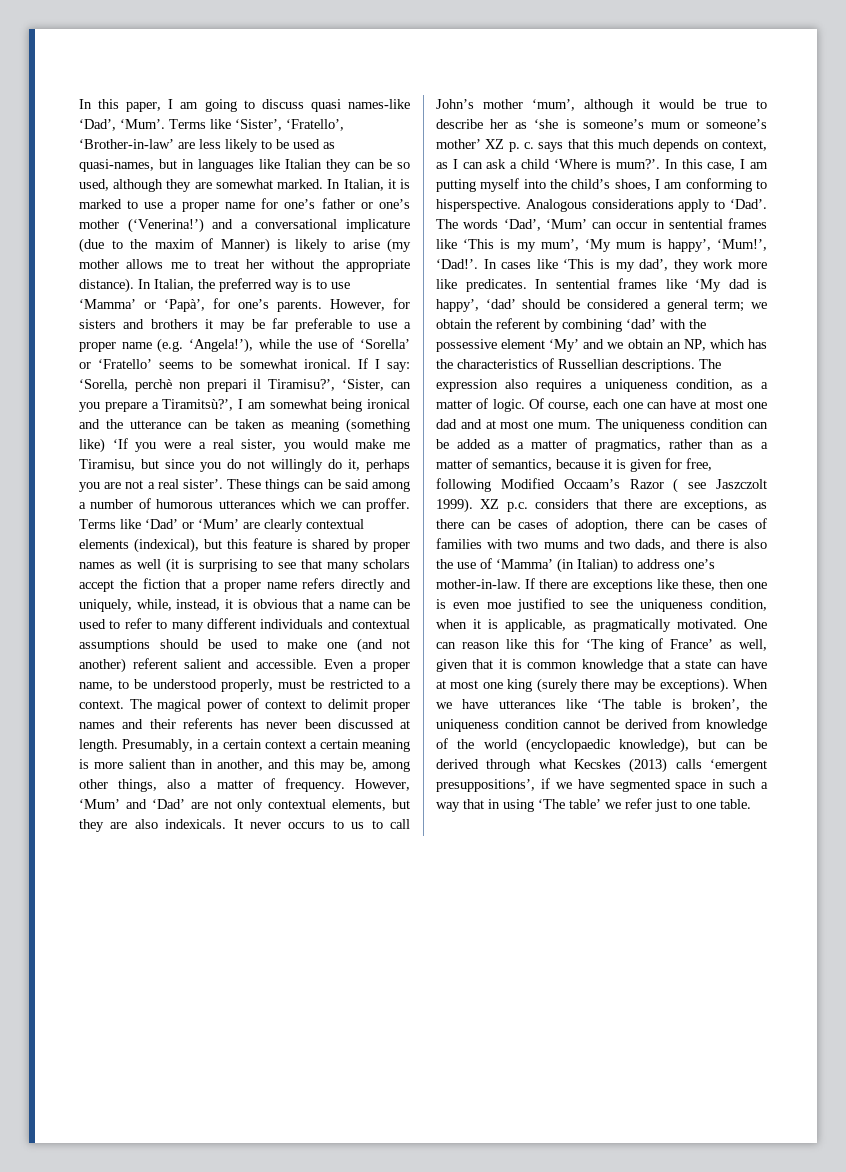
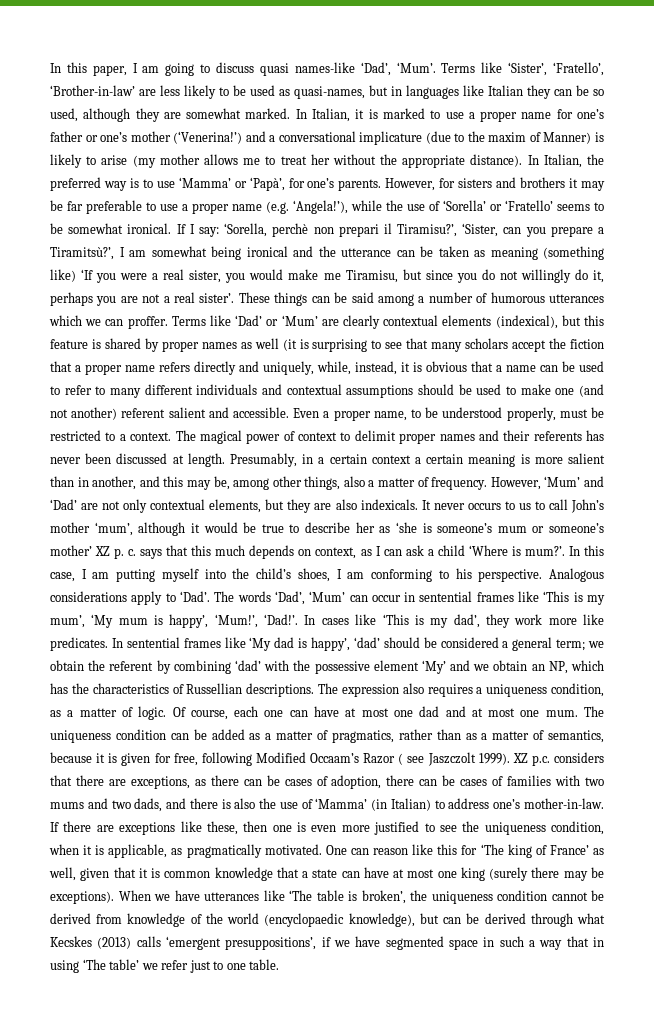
[436,199,521,212] hisperspective. -> [455,568,543,582] his perspective.
[486,602,511,609] moe -> [341,825,370,832] more

